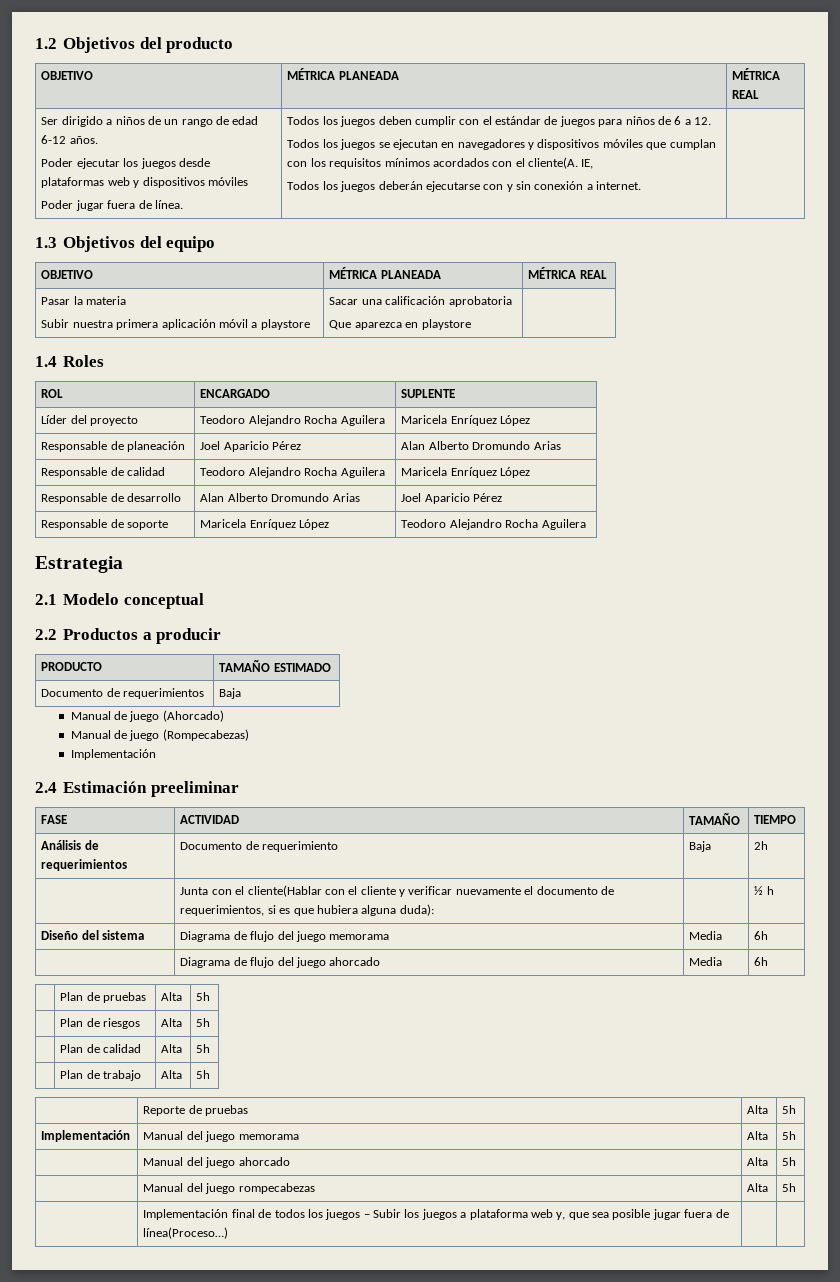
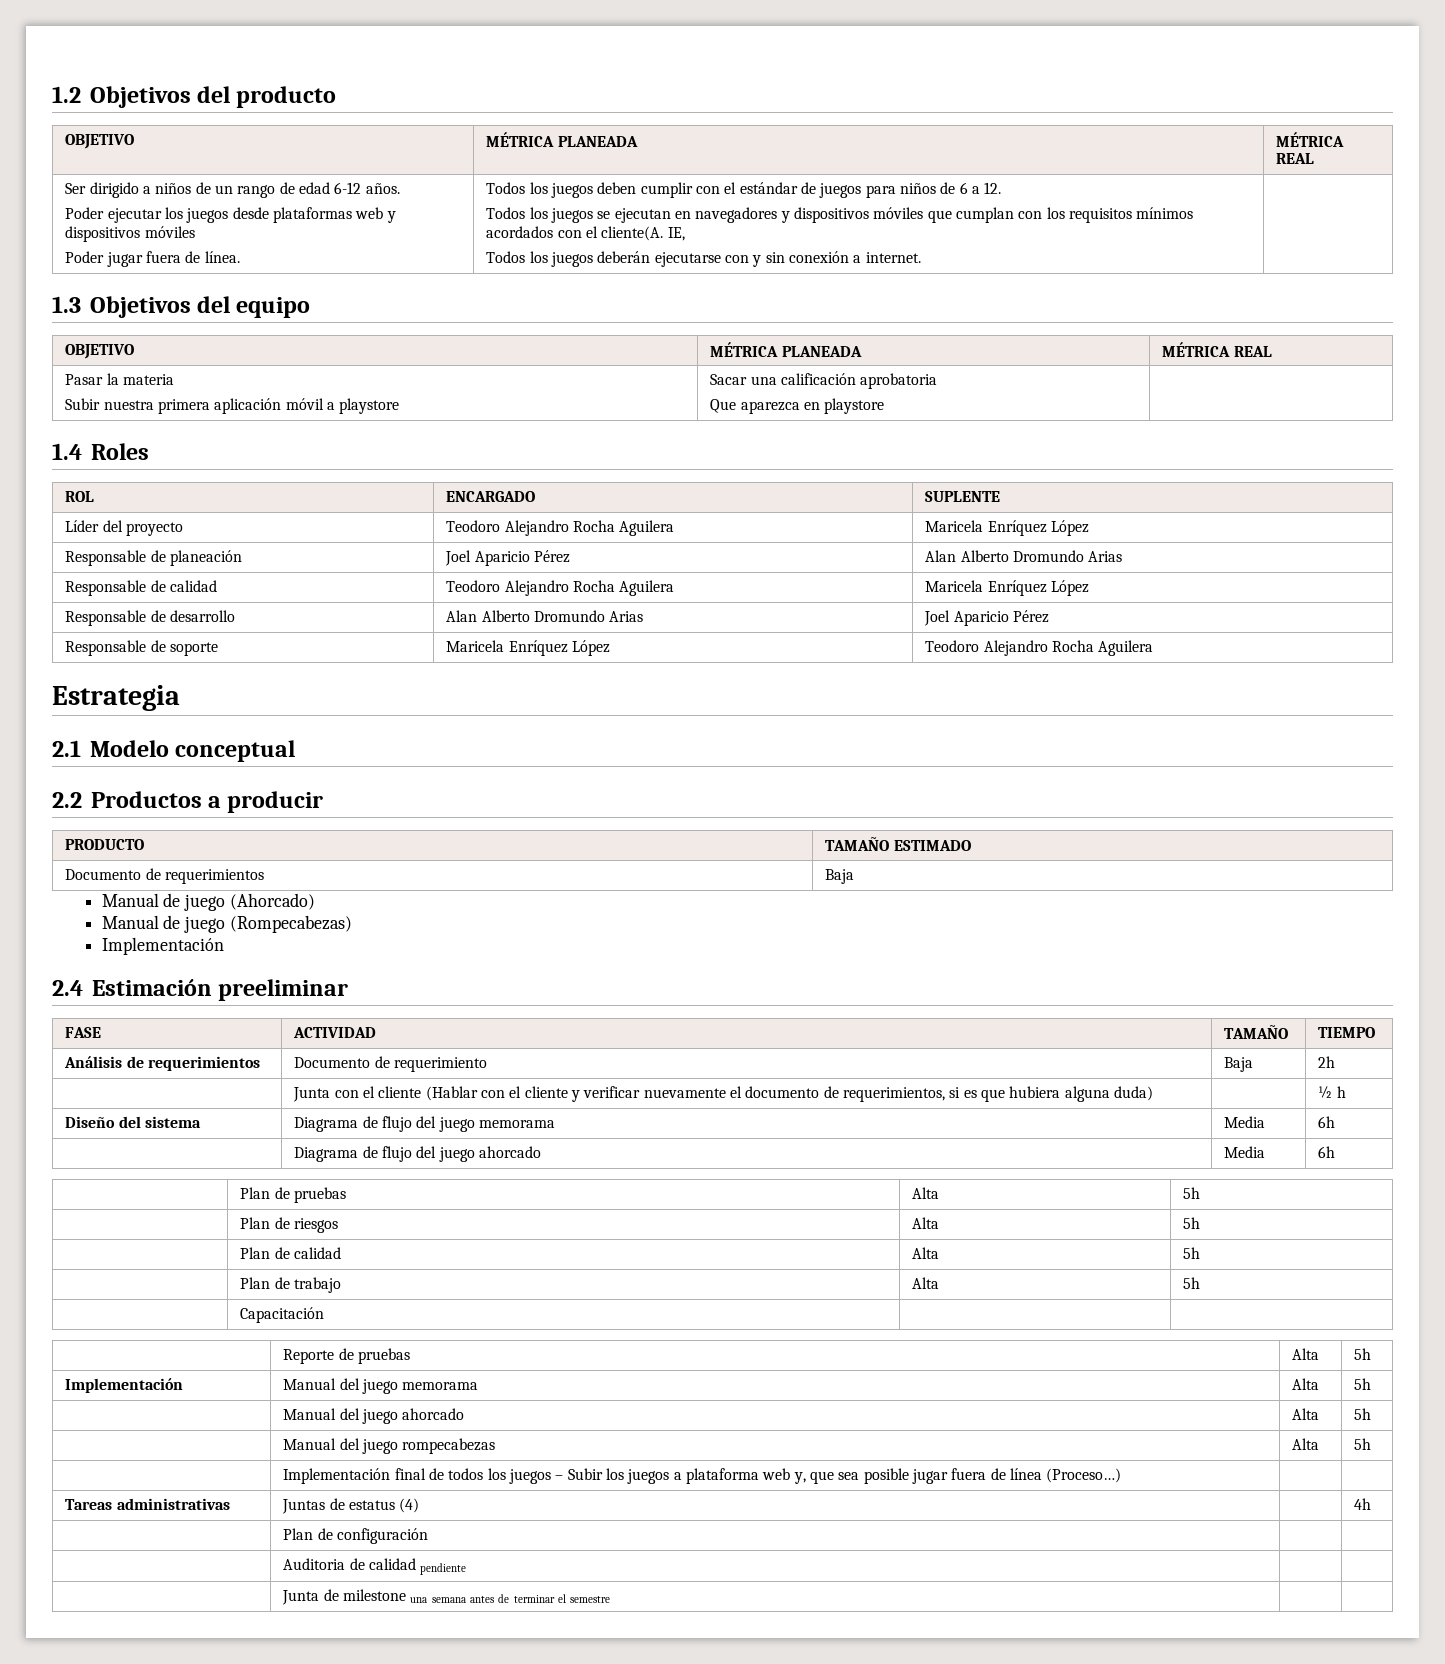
[247,885,322,897] cliente(Hablar -> [378,1086,478,1101] cliente (Hablar
[399,904,434,916] duda): -> [1113,1086,1153,1101] duda)
(211, 1074) none -> [240,1307,325,1323] // | Capacitación | |
[143,1227,229,1239] línea(Proceso…) -> [1009,1468,1122,1483] [65,1498,230,1510] [282,1498,420,1514] [1354,1498,1372,1510] [283,1528,429,1544] [283,1558,467,1575] [282,1589,611,1605] línea (Proceso…) | | // Tareas administrativas | Juntas de estatus (4) | | 4h // | Plan de configuración | | // | Auditoria de calidad pendiente | | // | Junta de milestone una semana antes de terminar el semestre

